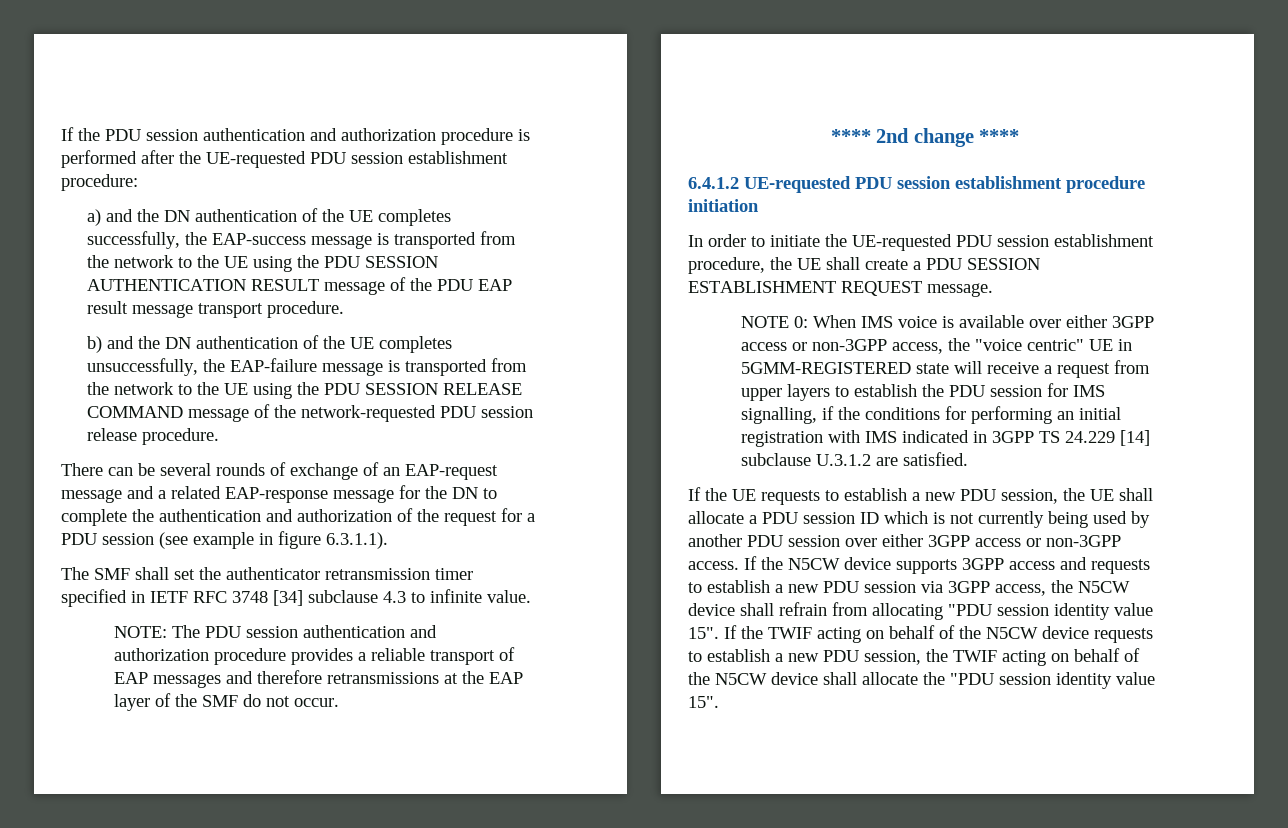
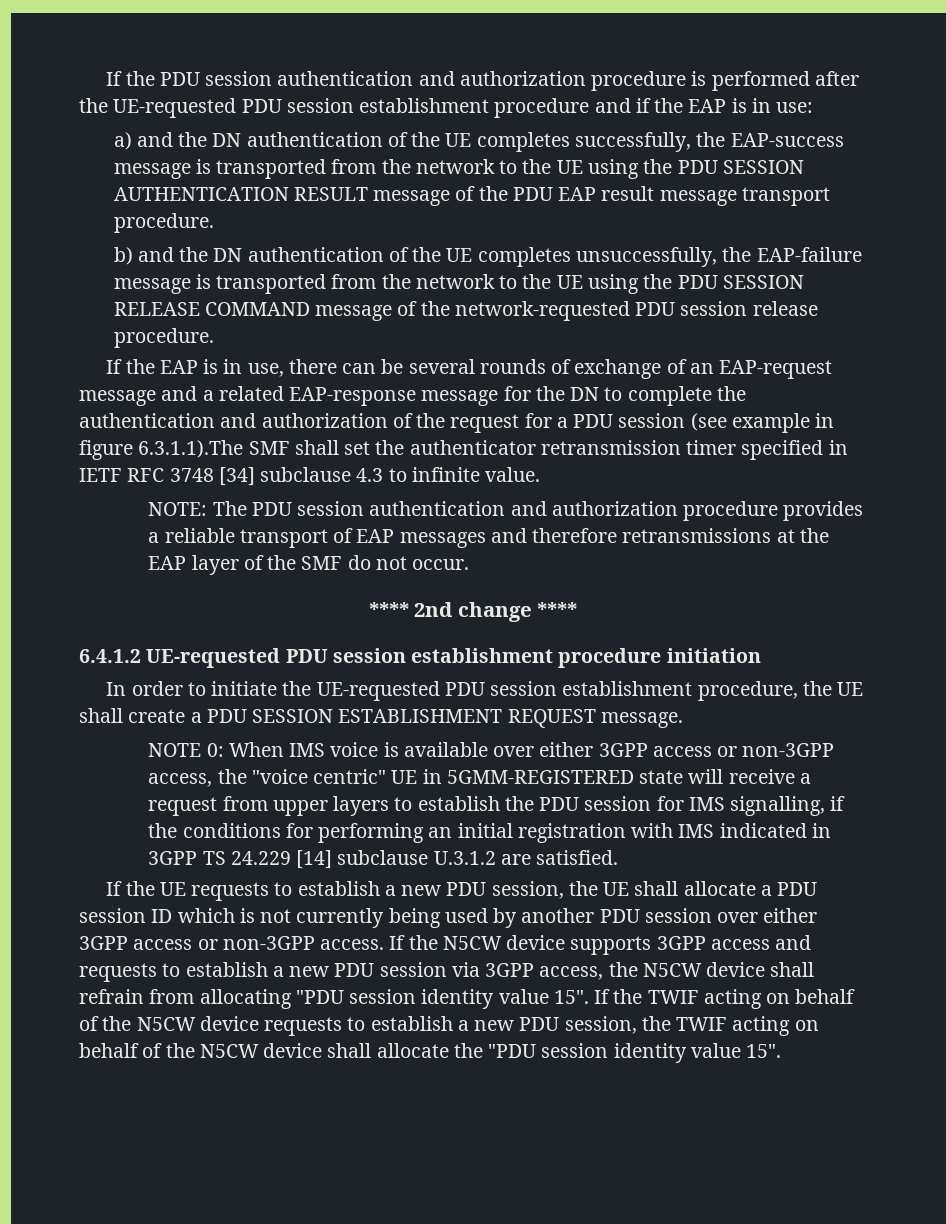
[61,174,138,191] procedure: -> [494,98,814,118] procedure and if the EAP is in use:
[61,463,103,476] There -> [106,359,337,377] If the EAP is in use, there
[326,532,388,549] [61,567,89,580] 6.3.1.1). // The -> [138,440,244,458] 6.3.1.1).The

